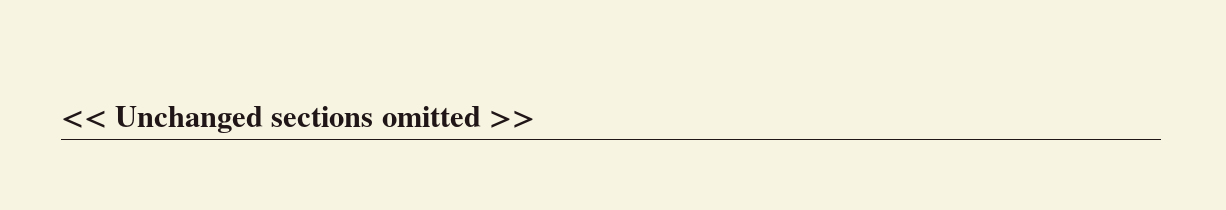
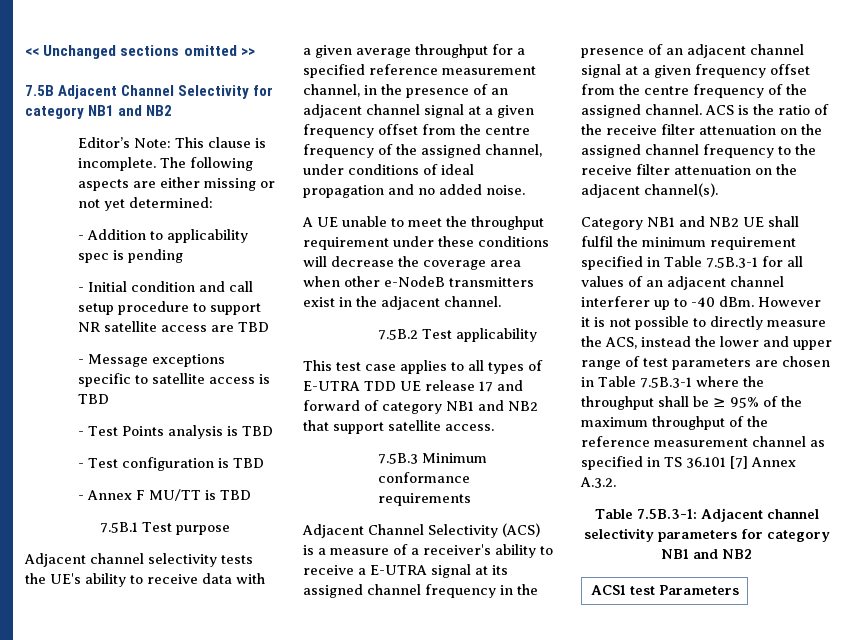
(535, 119) none -> [25,85,274,99] [25,105,173,119] [77,137,266,148] [77,157,253,171] [77,177,275,191] [77,197,213,211] [77,229,248,243] [77,249,183,263] [77,281,253,292] [77,301,261,315] [77,321,269,332] [77,354,225,367] [77,373,270,387] [77,394,109,404] [77,425,273,439] [77,457,264,471] [77,489,251,501] [100,522,231,535] [24,553,253,567] [25,573,265,587] [303,44,525,58] [303,64,536,78] [303,84,508,98] [303,104,534,118] [303,124,530,138] [303,144,542,158] [303,164,474,175] [303,184,525,198] [302,216,544,230] [303,236,549,250] [303,256,521,270] [303,276,534,287] [303,296,501,310] [378,328,538,342] [303,360,543,374] [303,380,523,392] [303,400,538,414] [303,420,494,434] [378,453,488,464] [378,472,471,483] [378,493,472,506] [302,523,540,538] [303,544,553,558] [303,564,508,578] [303,584,538,598] [581,44,804,58] [581,64,810,78] [581,84,807,98] [581,104,829,118] [581,124,822,135] [581,144,816,158] [581,164,797,175] [581,183,718,198] [581,216,799,230] [581,236,796,250] [581,256,803,270] [581,276,784,290] [581,296,821,310] [581,316,826,330] [581,336,832,350] [581,356,830,370] [581,376,764,388] [581,396,802,410] [581,416,768,430] [581,436,825,447] [581,456,796,470] [580,477,616,488] [594,508,819,522] [583,528,830,542] [661,549,752,559] [590,585,739,595] // 7.5B Adjacent Channel Selectivity for category NB1 and NB2 // Editor’s Note: This clause is incomplete. The following aspects are either missing or not yet determined: // - Addition to applicability spec is pending // - Initial condition and call setup procedure to support NR satellite access are TBD // - Message exceptions specific to satellite access is TBD // - Test Points analysis is TBD // - Test configuration is TBD // - Annex F MU/TT is TBD // 7.5B.1 Test purpose // Adjacent channel selectivity tests the UE's ability to receive data with a given average throughput for a specified reference measurement channel, in the presence of an adjacent channel signal at a given frequency offset from the centre frequency of the assigned channel, under conditions of ideal propagation and no added noise. // A UE unable to meet the throughput requirement under these conditions will decrease the coverage area when other e-NodeB transmitters exist in the adjacent channel. // 7.5B.2 Test applicability // This test case applies to all types of E-UTRA TDD UE release 17 and forward of category NB1 and NB2 that support satellite access. // 7.5B.3 Minimum conformance requirements // Adjacent Channel Selectivity (ACS) is a measure of a receiver's ability to receive a E-UTRA signal at its assigned channel frequency in the presence of an adjacent channel signal at a given frequency offset from the centre frequency of the assigned channel. ACS is the ratio of the receive filter attenuation on the assigned channel frequency to the receive filter attenuation on the adjacent channel(s). // Category NB1 and NB2 UE shall fulfil the minimum requirement specified in Table 7.5B.3-1 for all values of an adjacent channel interferer up to -40 dBm. However it is not possible to directly measure the ACS, instead the lower and upper range of test parameters are chosen in Table 7.5B.3-1 where the throughput shall be ≥ 95% of the maximum throughput of the reference measurement channel as specified in TS 36.101 [7] Annex A.3.2. // Table 7.5B.3-1: Adjacent channel selectivity parameters for category NB1 and NB2 // ACS1 test Parameters

